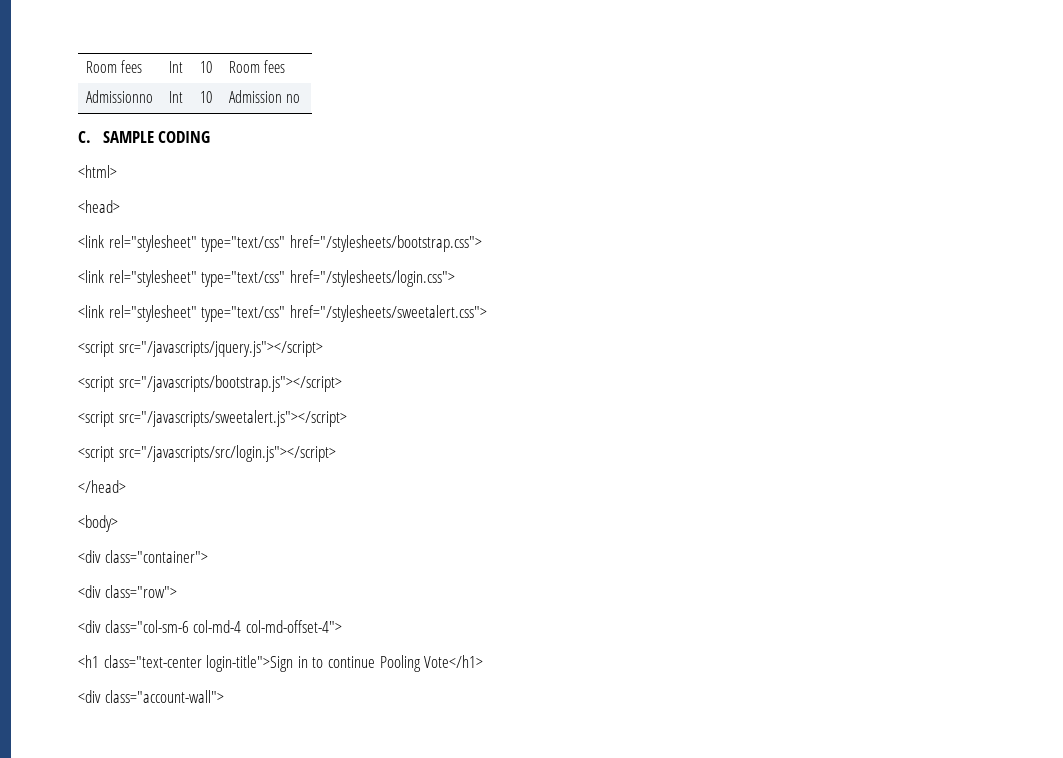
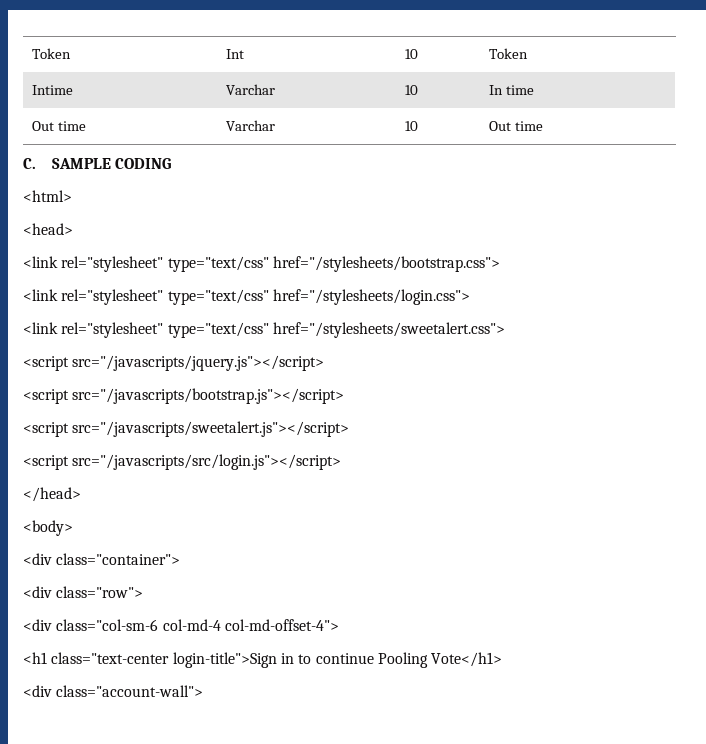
[85,60,143,73] [168,61,183,73] [199,61,212,73] [228,60,286,73] [85,90,153,103] [168,91,183,103] [199,91,212,103] [228,90,301,103] Room fees | Int | 10 | Room fees // Admissionno | Int | 10 | Admission no -> [32,48,72,59] [226,49,245,59] [405,49,419,59] [489,48,529,59] [32,85,74,95] [226,84,276,95] [405,85,419,95] [489,85,534,95] [32,121,86,131] [226,120,276,131] [405,121,419,131] [489,121,543,131] Token | Int | 10 | Token // Intime | Varchar | 10 | In time // Out time | Varchar | 10 | Out time

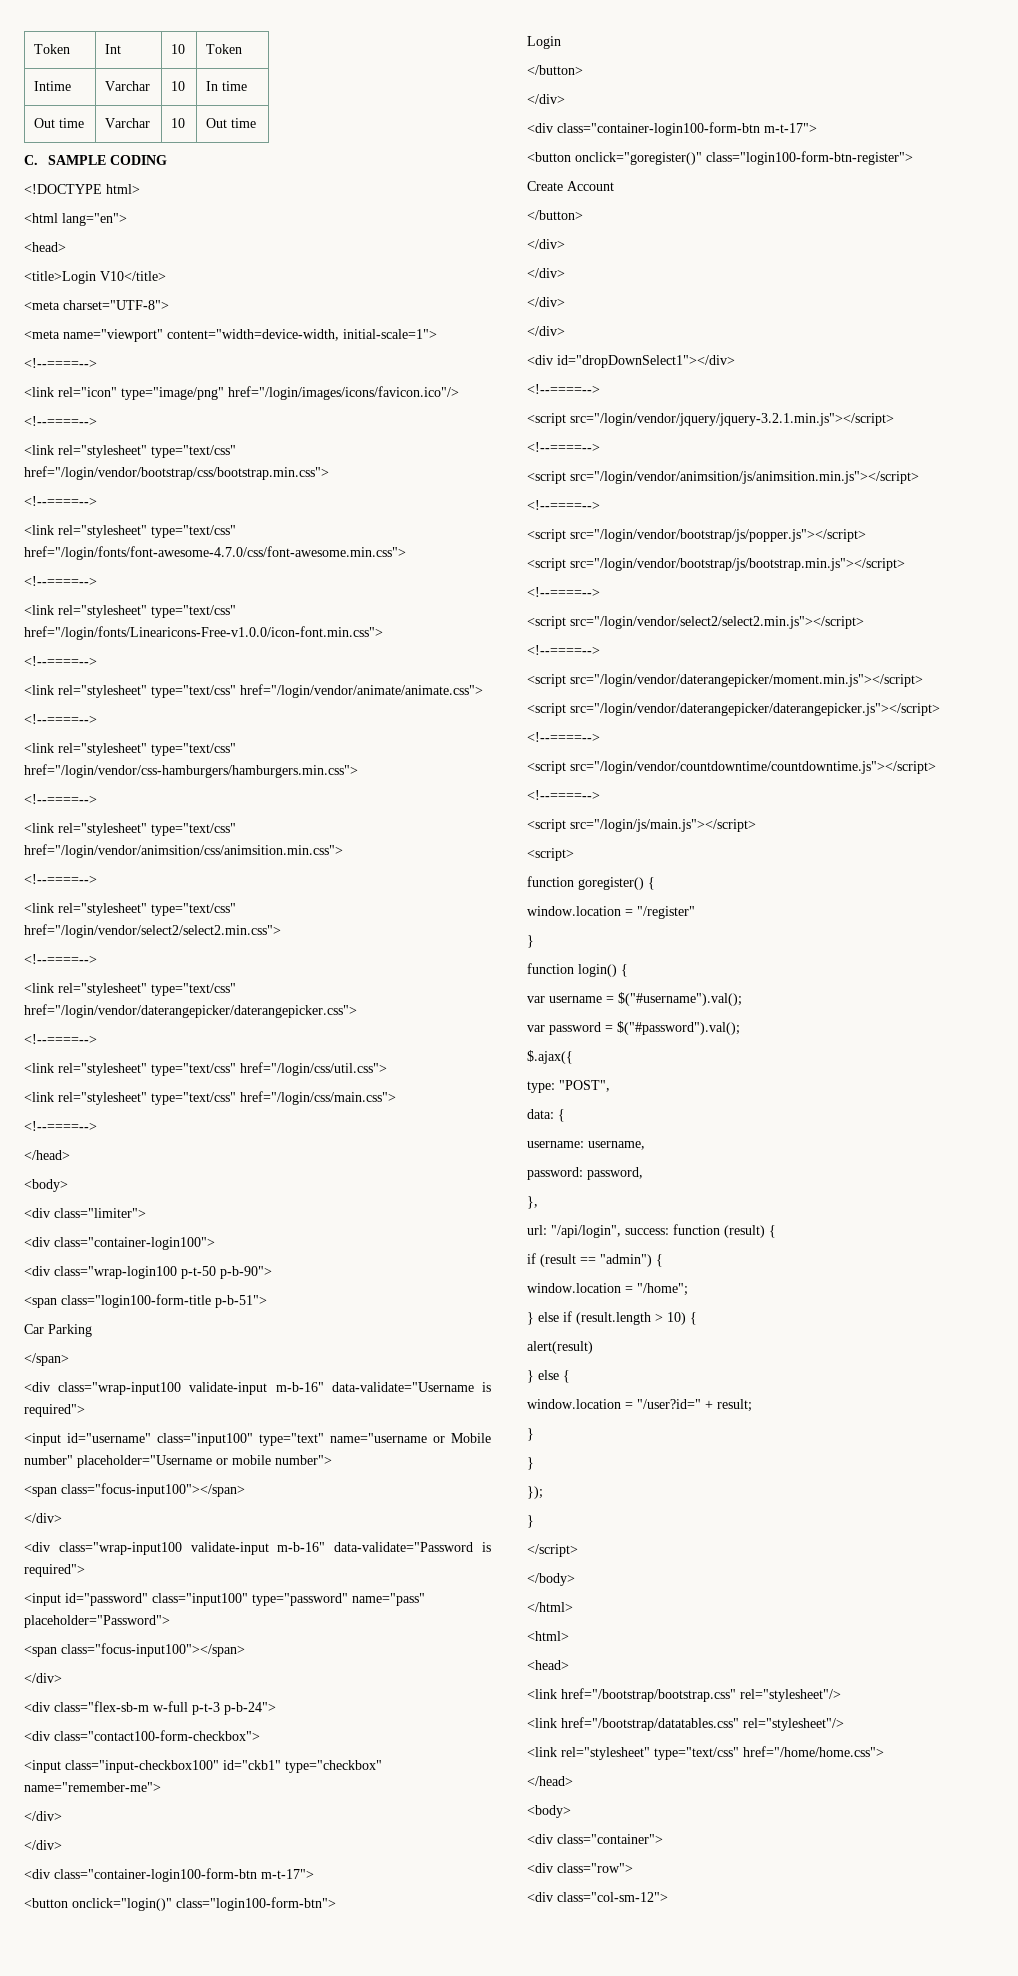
[23,190,72,202] [23,223,73,235] [23,256,500,272] [23,289,470,305] [23,322,505,338] [23,355,325,371] [23,388,345,404] [23,421,350,437] [23,454,342,470] <html> // <head> // <link rel="stylesheet" type="text/css" href="/stylesheets/bootstrap.css"> // <link rel="stylesheet" type="text/css" href="/stylesheets/login.css"> // <link rel="stylesheet" type="text/css" href="/stylesheets/sweetalert.css"> // <script src="/javascripts/jquery.js"></script> // <script src="/javascripts/bootstrap.js"></script> // <script src="/javascripts/sweetalert.js"></script> // <script src="/javascripts/src/login.js"></script> -> [24,184,140,194] [24,213,127,226] [24,242,66,252] [24,271,166,284] [24,300,169,310] [24,329,437,342] [24,358,97,368] [24,386,459,400] [24,416,97,426] [24,445,236,458] [24,466,329,480] [24,496,97,506] [24,525,236,538] [24,546,406,560] [24,576,97,586] [24,605,236,618] [24,626,383,640] [24,656,97,666] [24,684,483,698] [24,714,97,724] [24,743,236,756] [24,764,358,778] [24,794,97,804] [24,823,236,836] [24,844,343,858] [24,874,97,884] [24,903,236,916] [24,924,281,938] [24,954,97,964] [24,983,236,996] [24,1004,357,1018] [24,1034,97,1044] [24,1062,387,1076] [24,1091,396,1105] [24,1121,97,1131] [24,1150,70,1160] [24,1179,68,1192] [24,1208,146,1218] [24,1237,215,1250] [24,1266,272,1279] [24,1294,267,1308] [24,1324,92,1337] [24,1353,69,1366] [24,1382,491,1395] [24,1404,85,1417] [24,1433,491,1446] [24,1455,332,1468] [24,1483,245,1497] [24,1513,62,1523] [24,1542,492,1555] [24,1564,85,1577] [24,1593,425,1606] [24,1615,170,1628] [24,1643,245,1657] [24,1673,62,1683] [24,1701,276,1715] [24,1730,260,1741] [24,1760,382,1773] [24,1782,161,1792] [24,1811,62,1821] [24,1840,62,1850] [24,1868,314,1882] [24,1897,336,1911] [527,36,561,49] [527,65,583,75] [527,94,565,104] [527,122,817,136] [527,151,913,165] [527,181,614,191] [527,210,583,220] [527,239,565,249] [527,268,565,278] [527,297,565,307] [527,326,565,336] [527,355,735,368] [527,384,600,394] [527,413,894,426] [527,442,600,452] [527,471,919,484] [527,500,600,510] [527,529,866,542] [527,558,905,571] [527,587,600,597] [527,616,864,629] [527,645,600,655] [527,674,923,687] [527,703,940,716] [527,732,600,742] [527,761,936,774] [527,790,600,800] [527,819,756,832] [527,848,574,861] [527,876,655,890] [527,906,695,919] [527,935,534,948] [527,963,628,977] [527,992,742,1006] [527,1021,740,1035] [527,1050,573,1064] [527,1080,610,1093] [527,1109,565,1122] [527,1141,645,1150] [527,1167,643,1180] [527,1196,538,1209] [527,1224,776,1238] [527,1253,663,1267] [527,1283,688,1296] [527,1311,697,1325] [527,1341,593,1354] [527,1370,570,1383] [527,1399,752,1412] [527,1428,534,1441] [527,1457,534,1470] [527,1486,543,1499] [527,1515,534,1528] [527,1544,578,1557] [527,1573,575,1586] [527,1602,573,1612] [527,1631,569,1641] [527,1660,569,1670] [527,1688,841,1702] [527,1717,844,1731] [527,1746,884,1760] <!DOCTYPE html> // <html lang="en"> // <head> // <title>Login V10</title> // <meta charset="UTF-8"> // <meta name="viewport" content="width=device-width, initial-scale=1"> // <!--====--> // <link rel="icon" type="image/png" href="/login/images/icons/favicon.ico"/> // <!--====--> // <link rel="stylesheet" type="text/css" href="/login/vendor/bootstrap/css/bootstrap.min.css"> // <!--====--> // <link rel="stylesheet" type="text/css" href="/login/fonts/font-awesome-4.7.0/css/font-awesome.min.css"> // <!--====--> // <link rel="stylesheet" type="text/css" href="/login/fonts/Linearicons-Free-v1.0.0/icon-font.min.css"> // <!--====--> // <link rel="stylesheet" type="text/css" href="/login/vendor/animate/animate.css"> // <!--====--> // <link rel="stylesheet" type="text/css" href="/login/vendor/css-hamburgers/hamburgers.min.css"> // <!--====--> // <link rel="stylesheet" type="text/css" href="/login/vendor/animsition/css/animsition.min.css"> // <!--====--> // <link rel="stylesheet" type="text/css" href="/login/vendor/select2/select2.min.css"> // <!--====--> // <link rel="stylesheet" type="text/css" href="/login/vendor/daterangepicker/daterangepicker.css"> // <!--====--> // <link rel="stylesheet" type="text/css" href="/login/css/util.css"> // <link rel="stylesheet" type="text/css" href="/login/css/main.css"> // <!--====--> // </head> // <body> // <div class="limiter"> // <div class="container-login100"> // <div class="wrap-login100 p-t-50 p-b-90"> // <span class="login100-form-title p-b-51"> // Car Parking // </span> // <div class="wrap-input100 validate-input m-b-16" data-validate="Username is required"> // <input id="username" class="input100" type="text" name="username or Mobile number" placeholder="Username or mobile number"> // <span class="focus-input100"></span> // </div> // <div class="wrap-input100 validate-input m-b-16" data-validate="Password is required"> // <input id="password" class="input100" type="password" name="pass" placeholder="Password"> // <span class="focus-input100"></span> // </div> // <div class="flex-sb-m w-full p-t-3 p-b-24"> // <div class="contact100-form-checkbox"> // <input class="input-checkbox100" id="ckb1" type="checkbox" name="remember-me"> // </div> // </div> // <div class="container-login100-form-btn m-t-17"> // <button onclick="login()" class="login100-form-btn"> // Login // </button> // </div> // <div class="container-login100-form-btn m-t-17"> // <button onclick="goregister()" class="login100-form-btn-register"> // Create Account // </button> // </div> // </div> // </div> // </div> // <div id="dropDownSelect1"></div> // <!--====--> // <script src="/login/vendor/jquery/jquery-3.2.1.min.js"></script> // <!--====--> // <script src="/login/vendor/animsition/js/animsition.min.js"></script> // <!--====--> // <script src="/login/vendor/bootstrap/js/popper.js"></script> // <script src="/login/vendor/bootstrap/js/bootstrap.min.js"></script> // <!--====--> // <script src="/login/vendor/select2/select2.min.js"></script> // <!--====--> // <script src="/login/vendor/daterangepicker/moment.min.js"></script> // <script src="/login/vendor/daterangepicker/daterangepicker.js"></script> // <!--====--> // <script src="/login/vendor/countdowntime/countdowntime.js"></script> // <!--====--> // <script src="/login/js/main.js"></script> // <script> // function goregister() { // window.location = "/register" // } // function login() { // var username = $("#username").val(); // var password = $("#password").val(); // $.ajax({ // type: "POST", // data: { // username: username, // password: password, // }, // url: "/api/login", success: function (result) { // if (result == "admin") { // window.location = "/home"; // } else if (result.length > 10) { // alert(result) // } else { // window.location = "/user?id=" + result; // } // } // }); // } // </script> // </body> // </html> // <html> // <head> // <link href="/bootstrap/bootstrap.css" rel="stylesheet"/> // <link href="/bootstrap/datatables.css" rel="stylesheet"/> // <link rel="stylesheet" type="text/css" href="/home/home.css">
[56,619,339,631] [23,652,503,668] [23,685,204,697] class="col-sm-6 col-md-4 col-md-offset-4"> // <h1 class="text-center login-title">Sign in to continue Pooling Vote</h1> // <div class="account-wall"> -> [557,1892,668,1902] class="col-sm-12">

